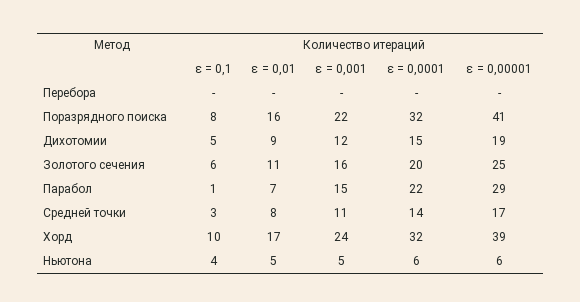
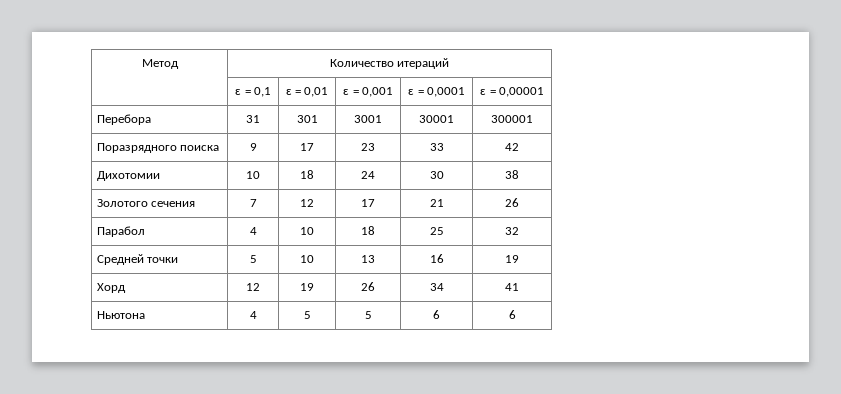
[212,93,216,97] [272,93,276,97] [339,93,344,97] [414,93,419,97] [497,93,502,97] [43,112,168,124] [210,112,217,121] [266,112,281,121] [334,112,348,121] [409,112,423,121] [492,112,506,121] [43,136,108,148] [210,136,217,145] [270,136,277,145] [334,136,348,145] [409,136,423,145] [492,136,506,145] [43,160,146,169] [210,160,217,169] [266,160,281,169] [334,160,348,169] [409,160,423,169] [492,160,506,169] [43,183,93,196] [210,184,217,193] [270,184,277,193] [334,184,348,193] [409,184,423,193] [492,184,506,193] [43,208,127,220] [210,208,217,217] [270,208,277,217] [334,208,348,217] [409,208,424,217] [492,208,506,217] [43,232,73,244] [206,232,221,241] [266,232,281,241] [334,232,349,241] [409,232,423,241] [492,232,506,241] - | - | - | - | - // Поразрядного поиска | 8 | 16 | 22 | 32 | 41 // Дихотомии | 5 | 9 | 12 | 15 | 19 // Золотого сечения | 6 | 11 | 16 | 20 | 25 // Парабол | 1 | 7 | 15 | 22 | 29 // Средней точки | 3 | 8 | 11 | 14 | 17 // Хорд | 10 | 17 | 24 | 32 | 39 -> [246,115,260,123] [296,115,318,123] [354,115,382,123] [419,115,454,123] [491,115,533,123] [97,143,220,153] [249,143,257,151] [300,143,314,151] [361,143,375,151] [429,143,444,151] [505,143,519,151] [97,171,161,181] [246,171,260,179] [300,170,314,179] [361,171,375,179] [429,171,444,179] [505,170,519,179] [97,199,196,207] [249,199,257,207] [300,199,314,207] [361,199,375,207] [429,199,444,207] [505,198,519,207] [97,226,146,237] [249,227,257,235] [300,227,314,235] [361,226,375,235] [429,227,444,235] [505,227,519,235] [97,254,179,265] [249,255,257,263] [300,255,314,263] [361,255,375,263] [429,254,444,263] [505,255,519,263] [97,283,127,293] [246,283,260,291] [300,283,314,291] [361,282,375,291] [429,283,444,291] [505,283,519,291] 31 | 301 | 3001 | 30001 | 300001 // Поразрядного поиска | 9 | 17 | 23 | 33 | 42 // Дихотомии | 10 | 18 | 24 | 30 | 38 // Золотого сечения | 7 | 12 | 17 | 21 | 26 // Парабол | 4 | 10 | 18 | 25 | 32 // Средней точки | 5 | 10 | 13 | 16 | 19 // Хорд | 12 | 19 | 26 | 34 | 41

